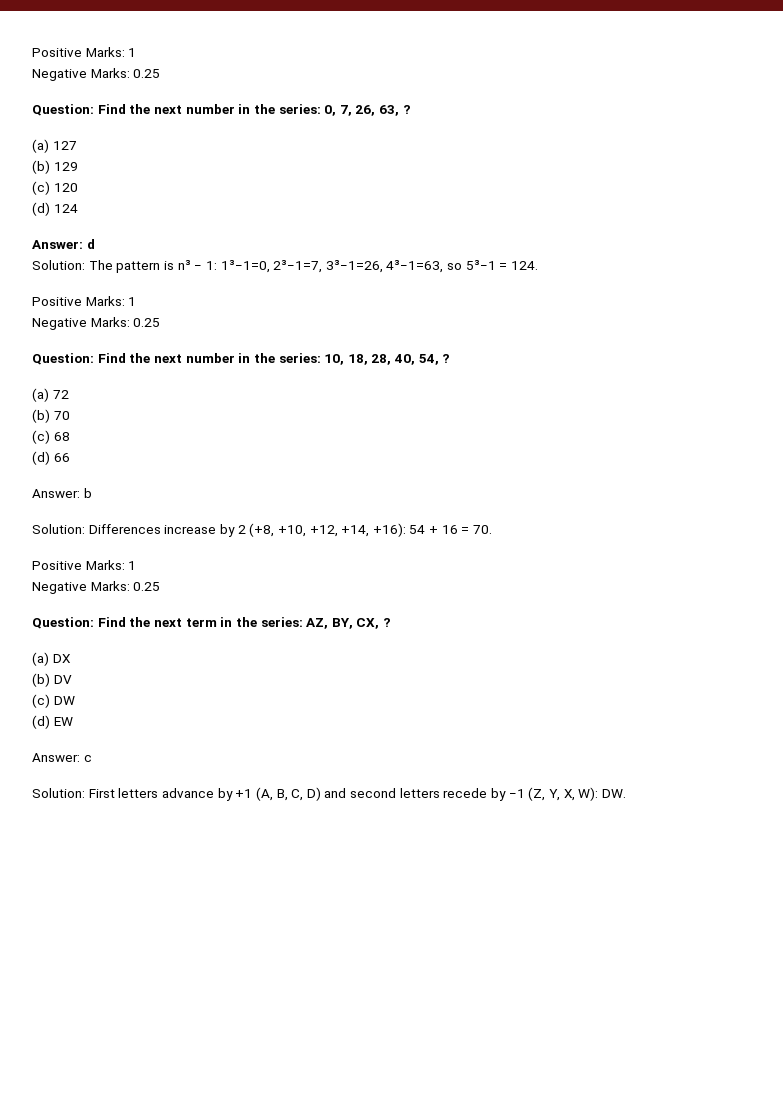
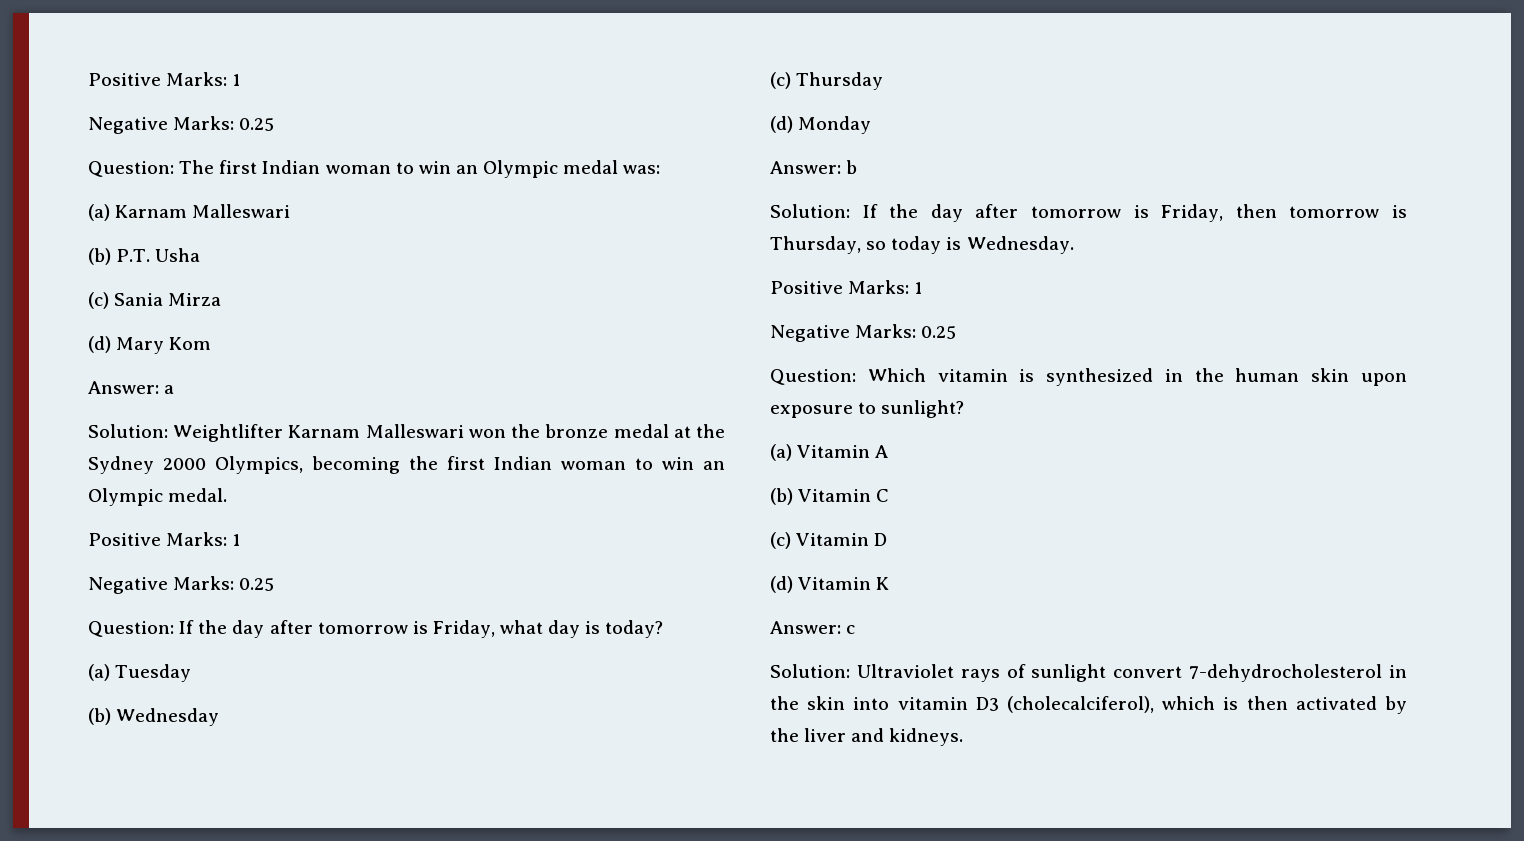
[32,47,137,57] [32,68,161,81] [32,104,411,116] [32,139,77,153] [32,160,78,174] [32,181,78,195] [32,202,78,216] [32,239,95,249] [32,260,539,273] [32,296,137,306] [32,317,161,330] [32,353,451,365] [32,388,69,402] [32,409,70,423] [32,430,70,444] [32,451,70,465] Positive Marks: 1 // Negative Marks: 0.25 // Question: Find the next number in the series: 0, 7, 26, 63, ? // (a) 127 // (b) 129 // (c) 120 // (d) 124 // Answer: d // Solution: The pattern is n³ − 1: 1³−1=0, 2³−1=7, 3³−1=26, 4³−1=63, so 5³−1 = 124. // Positive Marks: 1 // Negative Marks: 0.25 // Question: Find the next number in the series: 10, 18, 28, 40, 54, ? // (a) 72 // (b) 70 // (c) 68 // (d) 66 -> [88,72,241,86] [88,116,275,134] [88,160,661,178] [88,204,291,221] [88,248,201,265] [88,292,222,309] [88,336,212,354] [88,381,175,394] [88,424,726,442] [88,456,725,474] [88,488,228,506] [88,532,241,546] [88,576,275,594] [88,620,664,638] [88,664,192,682] [88,708,220,726] [770,72,884,90] [770,116,872,134] Positive Marks: 1 // Negative Marks: 0.25 // Question: The first Indian woman to win an Olympic medal was: // (a) Karnam Malleswari // (b) P.T. Usha // (c) Sania Mirza // (d) Mary Kom // Answer: a // Solution: Weightlifter Karnam Malleswari won the bronze medal at the Sydney 2000 Olympics, becoming the first Indian woman to win an Olympic medal. // Positive Marks: 1 // Negative Marks: 0.25 // Question: If the day after tomorrow is Friday, what day is today? // (a) Tuesday // (b) Wednesday // (c) Thursday // (d) Monday
[88,523,493,537] [32,560,137,570] [32,581,161,594] [32,617,392,629] [32,652,71,666] [32,673,72,687] [32,694,75,708] [32,715,73,729] Differences increase by 2 (+8, +10, +12, +14, +16): 54 + 16 = 70. // Positive Marks: 1 // Negative Marks: 0.25 // Question: Find the next term in the series: AZ, BY, CX, ? // (a) DX // (b) DV // (c) DW // (d) EW -> [862,204,1407,222] [770,236,1074,254] [770,280,923,294] [770,324,957,342] [770,368,1407,386] [770,400,965,418] [770,444,889,461] [770,488,890,505] [770,532,888,549] [770,576,890,593] If the day after tomorrow is Friday, then tomorrow is Thursday, so today is Wednesday. // Positive Marks: 1 // Negative Marks: 0.25 // Question: Which vitamin is synthesized in the human skin upon exposure to sunlight? // (a) Vitamin A // (b) Vitamin C // (c) Vitamin D // (d) Vitamin K
[88,787,626,801] First letters advance by +1 (A, B, C, D) and second letters recede by −1 (Z, Y, X, W): DW. -> [856,664,1407,682] [770,696,1407,714] [770,728,964,746] Ultraviolet rays of sunlight convert 7-dehydrocholesterol in the skin into vitamin D3 (cholecalciferol), which is then activated by the liver and kidneys.

